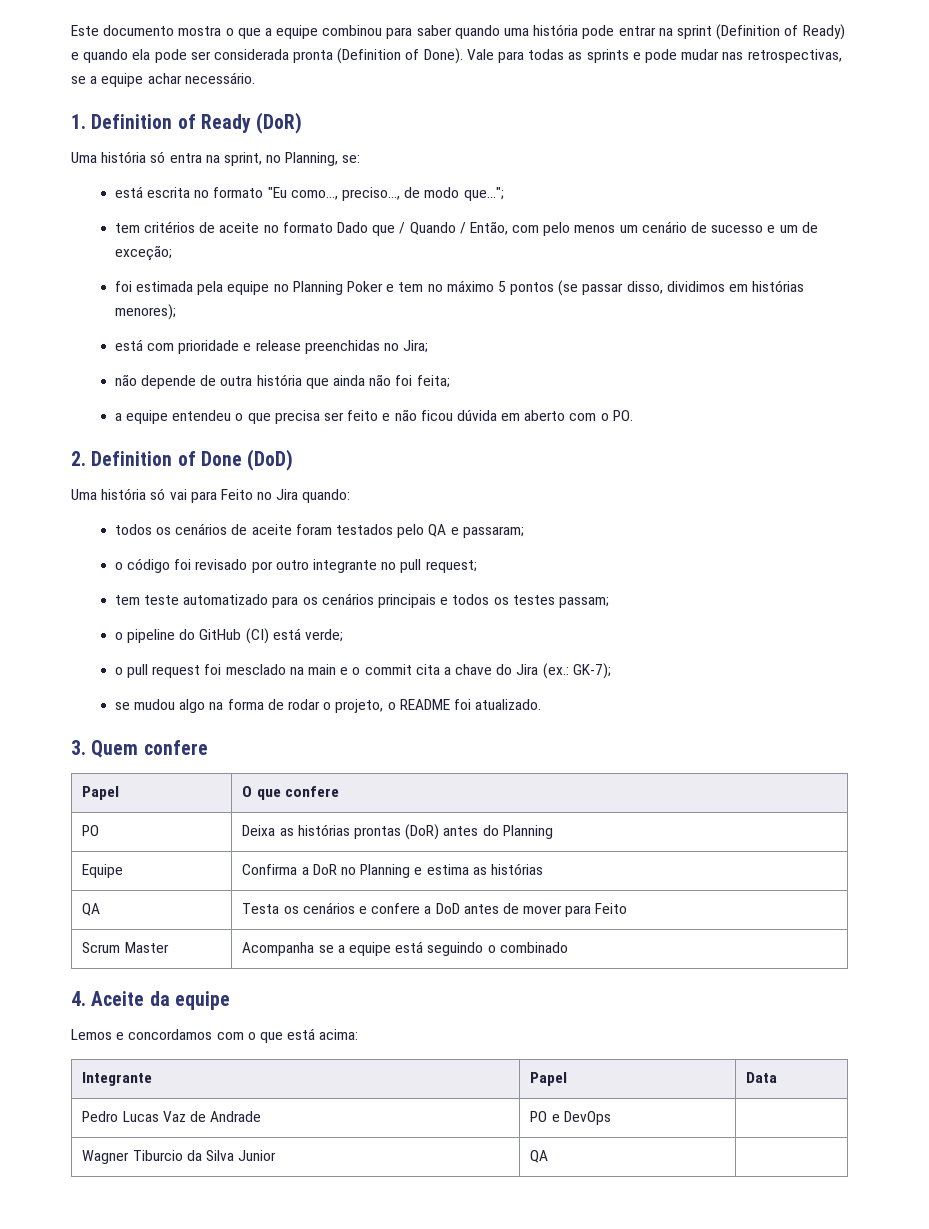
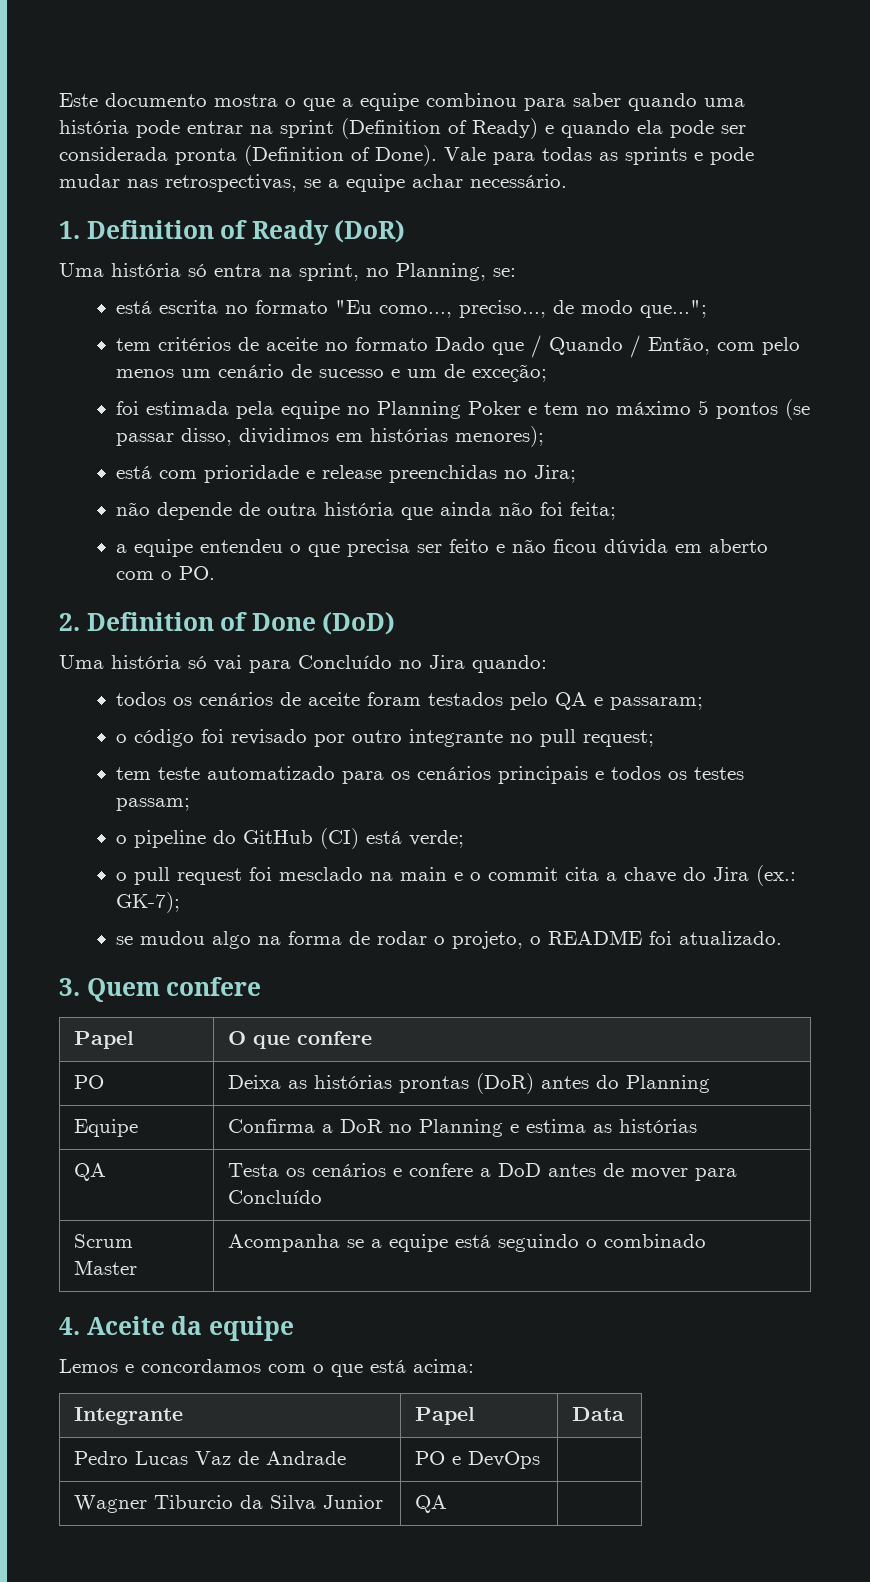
[220,489,253,500] Feito -> [298,655,392,669] Concluído
[595,903,628,914] Feito -> [228,1190,323,1204] Concluído

